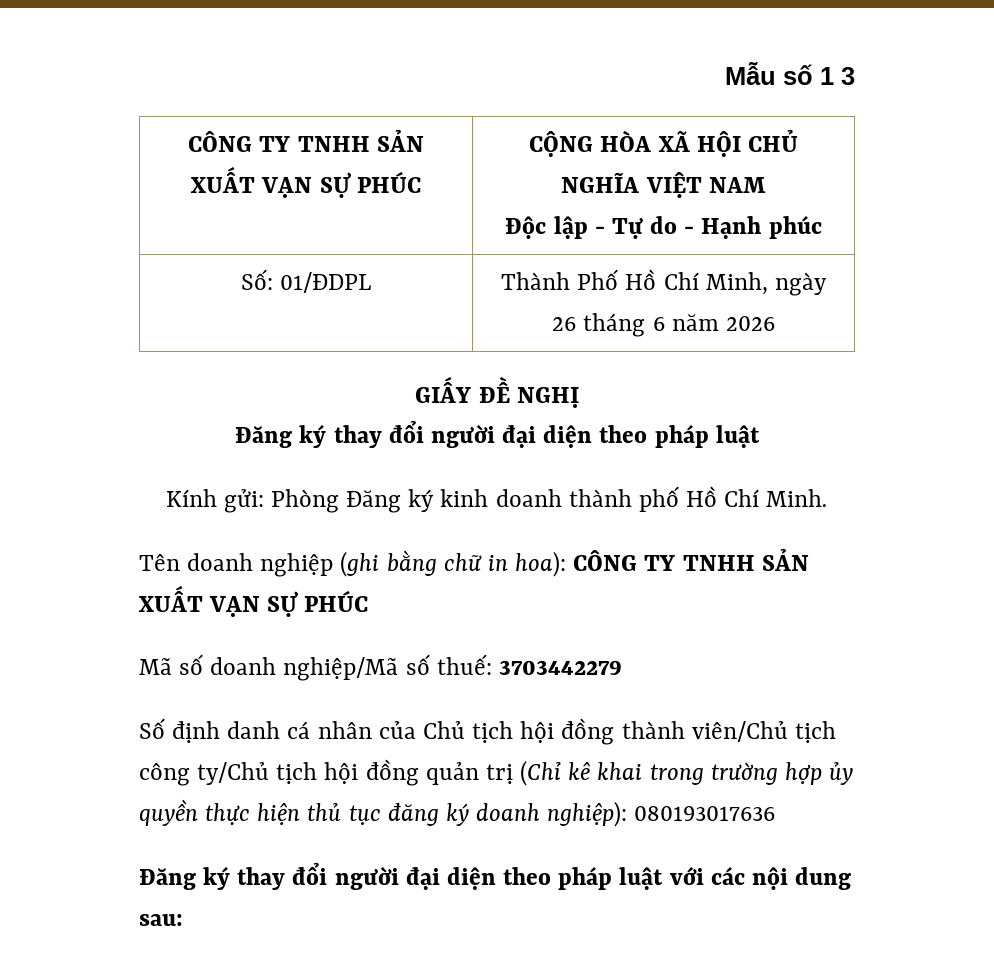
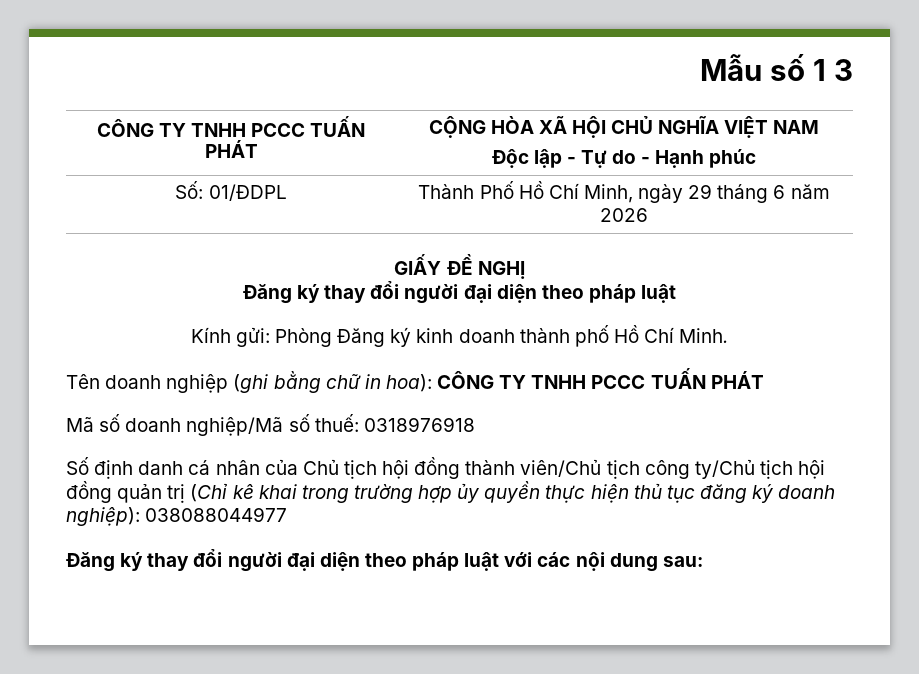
[376,129,424,152] [190,166,421,198] SẢN XUẤT VẠN SỰ PHÚC -> [251,116,366,137] [204,140,258,158] PCCC TUẤN PHÁT
[552,317,577,331] 26 -> [688,184,713,199] 29
[761,548,809,571] [138,585,369,617] SẢN XUẤT VẠN SỰ PHÚC -> [591,368,764,389] PCCC TUẤN PHÁT
[498,660,622,675] 3703442279 -> [363,417,475,432] 0318976918
[634,806,776,821] 080193017636 -> [145,507,288,522] 038088044977

